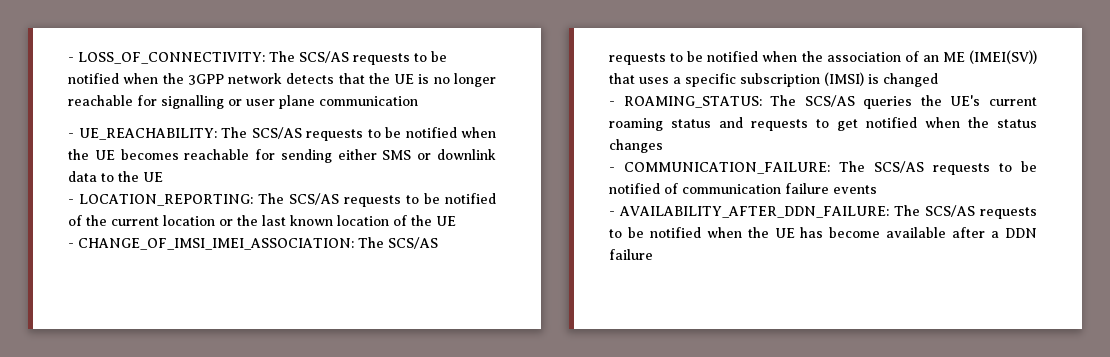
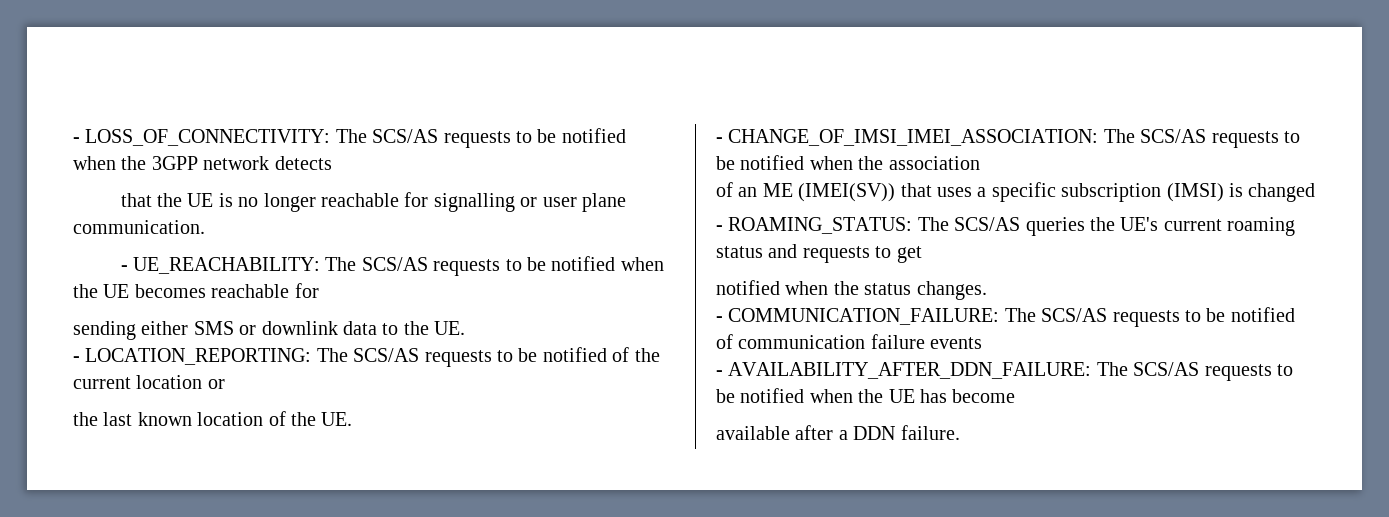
(335, 78) none -> (332, 163) //
[319,96,418,106] communication -> [73,220,205,234] communication.
(276, 154) none -> (319, 290) //
[143,172,163,182] UE -> [434,321,466,335] UE.
(233, 222) none -> (225, 384) //
[436,216,456,226] UE -> [321,412,353,426] UE.
(901, 57) none -> (980, 163) //
(858, 125) none -> (922, 254) //
[609,139,663,153] changes -> [916,281,987,300] changes.
(881, 232) none -> (1016, 396) //
[609,249,653,260] failure -> [900,425,960,440] failure.

